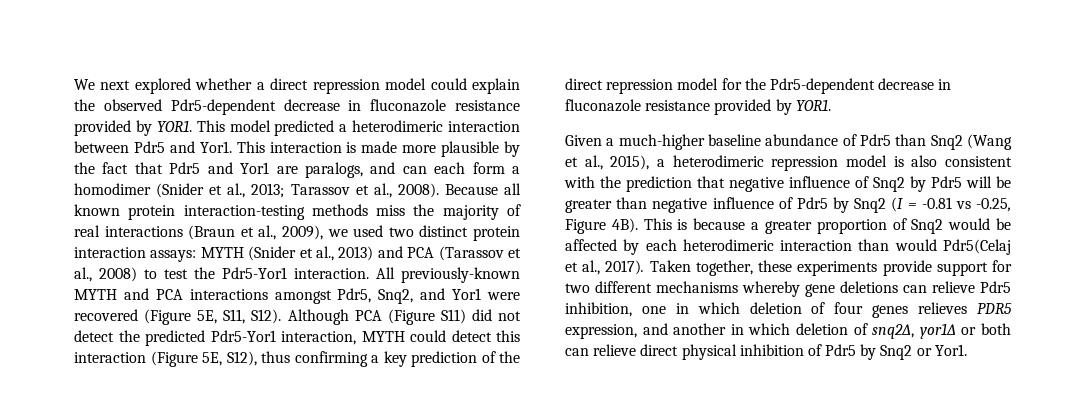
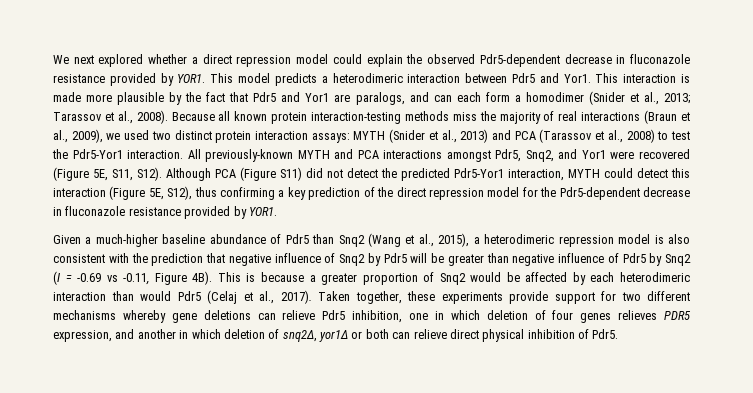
[274,120,335,136] predicted -> [274,73,317,86] predicts
[921,197,1011,212] -0.81 vs -0.25, -> [77,273,150,285] -0.69 vs -0.11,
[943,239,1011,255] Pdr5(Celaj -> [177,290,237,304] Pdr5 (Celaj
[825,344,967,360] Pdr5 by Snq2 or Yor1. -> [592,329,619,339] Pdr5.

